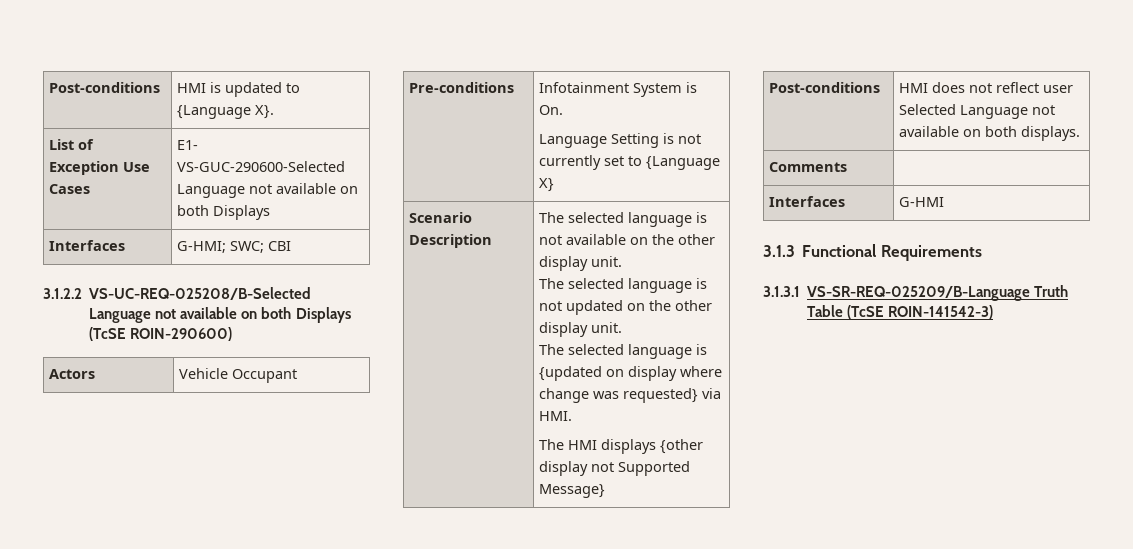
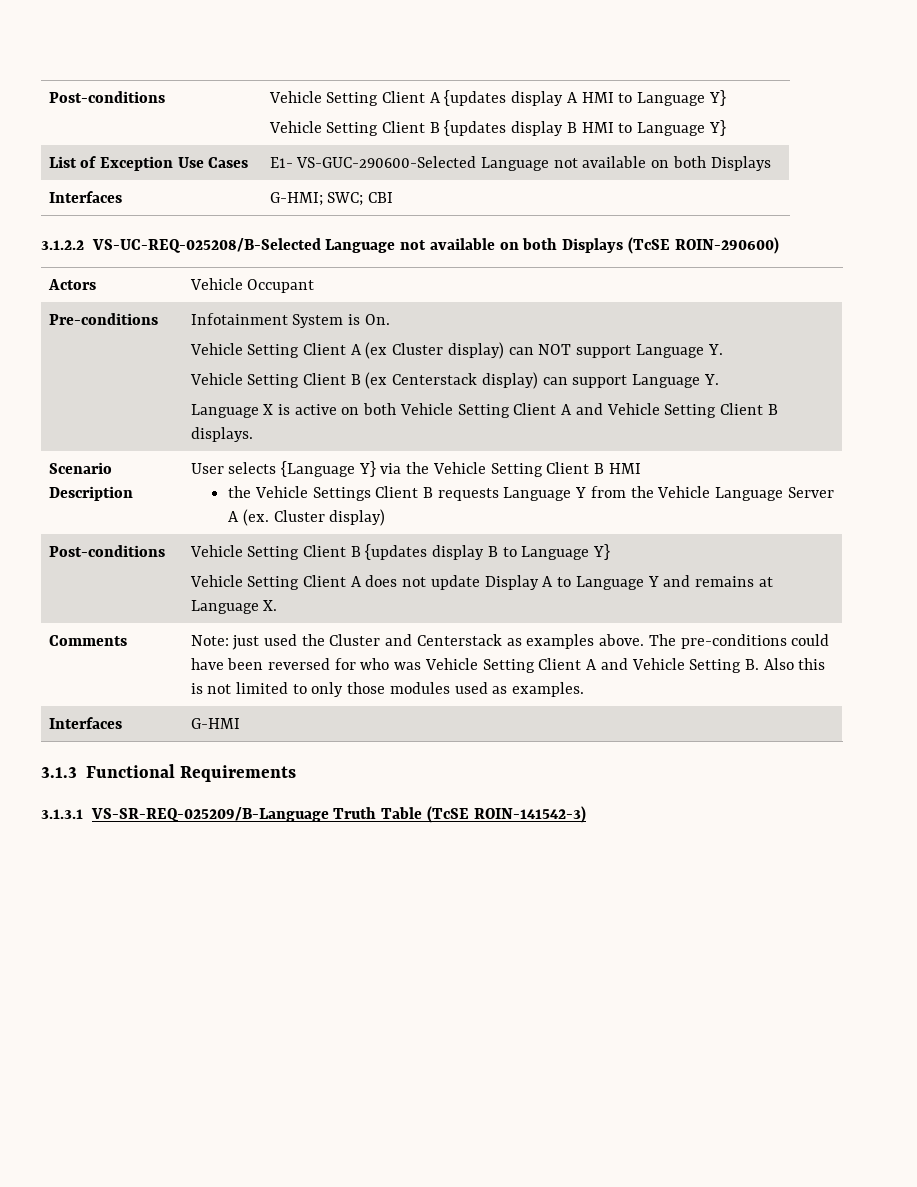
[49,82,161,93] [177,82,301,97] [177,105,275,119] Post-conditions | HMI is updated to {Language X}. -> [48,91,165,103] [268,90,726,106] [268,120,726,136] Post-conditions | Vehicle Setting Client A {updates display A HMI to Language Y} // Vehicle Setting Client B {updates display B HMI to Language Y}
[539,133,702,148] [539,155,721,170] [539,178,555,192] [409,212,473,223] [409,234,493,248] [539,212,708,227] [539,234,716,245] [539,256,623,271] [539,278,708,293] [539,300,713,315] [539,322,623,337] [539,344,708,359] [539,366,723,381] [539,388,722,403] [539,411,573,421] [539,439,704,454] [539,461,691,476] [539,484,606,498] [769,82,881,93] [899,82,1074,93] [899,104,1056,119] [899,126,1081,141] [769,162,848,172] Language Setting is not currently set to {Language X} // Scenario Description | The selected language is not available on the other display unit. // The selected language is not updated on the other display unit. // The selected language is {updated on display where change was requested} via HMI. // The HMI displays {other display not Supported Message} // Post-conditions | HMI does not reflect user Selected Language not available on both displays. // Comments | -> [189,342,723,359] [189,372,719,389] [190,403,778,418] [190,427,253,442] [48,462,112,474] [48,486,133,501] [190,461,641,477] [228,486,834,501] [228,509,386,526] [48,545,165,557] [189,544,611,560] [189,575,773,590] [190,600,278,614] [48,635,127,646] [190,634,830,650] [190,658,826,673] [190,682,585,697] Vehicle Setting Client A (ex Cluster display) can NOT support Language Y. // Vehicle Setting Client B (ex Centerstack display) can support Language Y. // Language X is active on both Vehicle Setting Client A and Vehicle Setting Client B displays. // Scenario Description | User selects {Language Y} via the Vehicle Setting Client B HMI // the Vehicle Settings Client B requests Language Y from the Vehicle Language Server A (ex. Cluster display) // Post-conditions | Vehicle Setting Client B {updates display B to Language Y} // Vehicle Setting Client A does not update Display A to Language Y and remains at Language X. // Comments | Note: just used the Cluster and Centerstack as examples above. The pre-conditions could have been reversed for who was Vehicle Setting Client A and Vehicle Setting B. Also this is not limited to only those modules used as examples.

